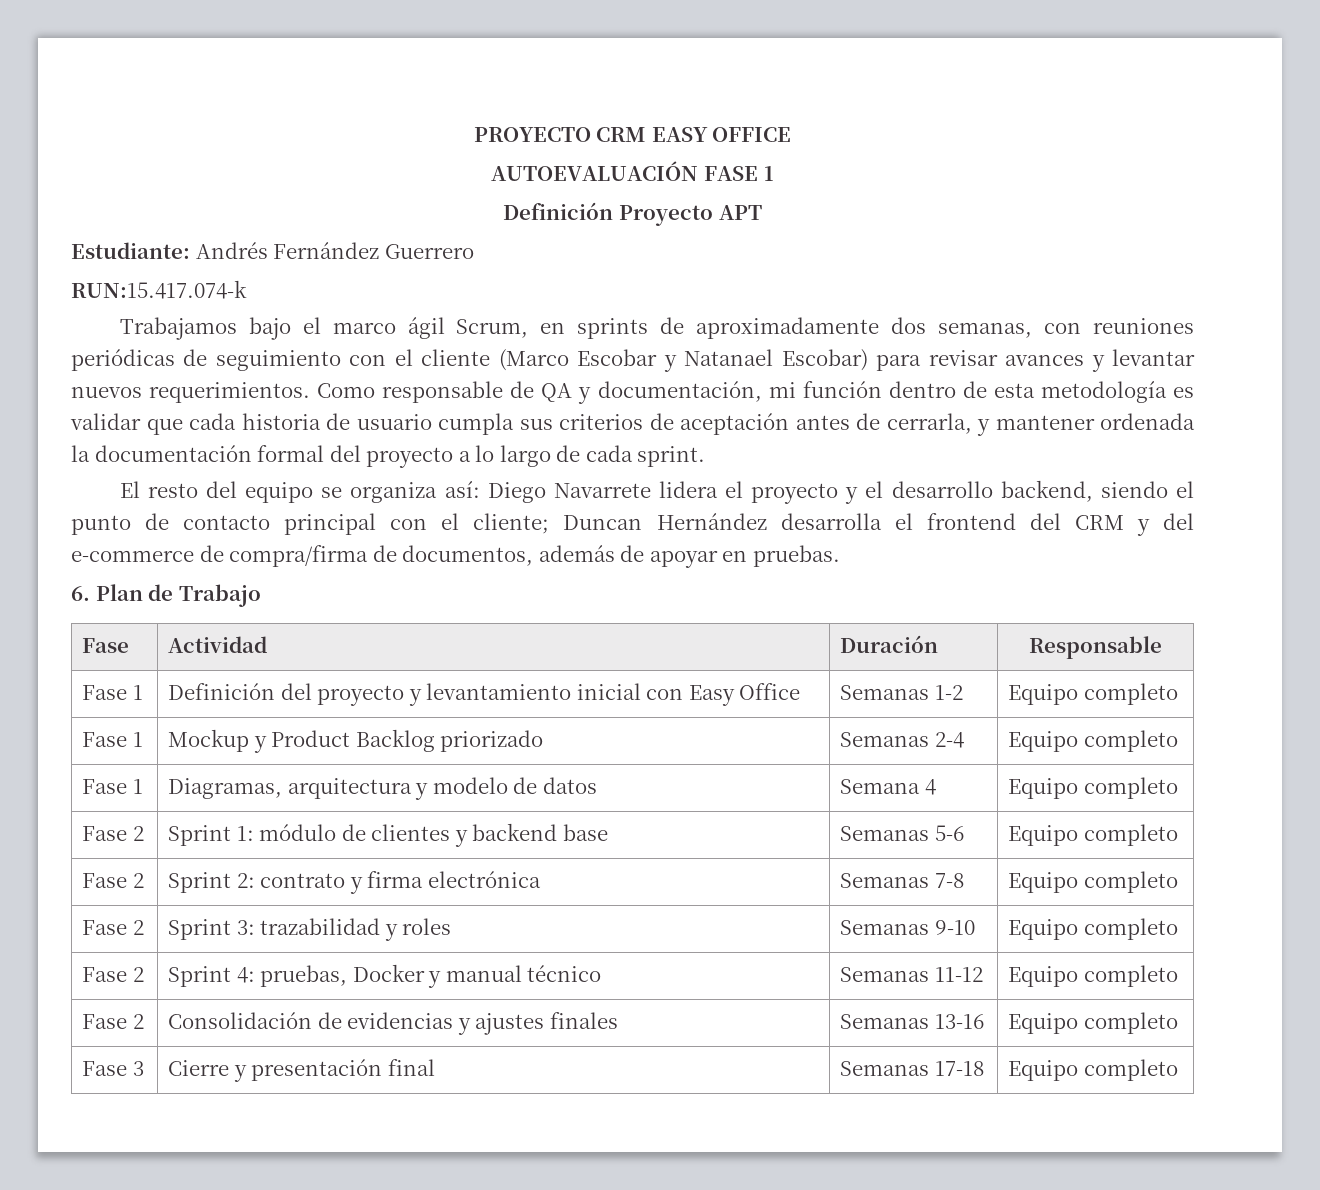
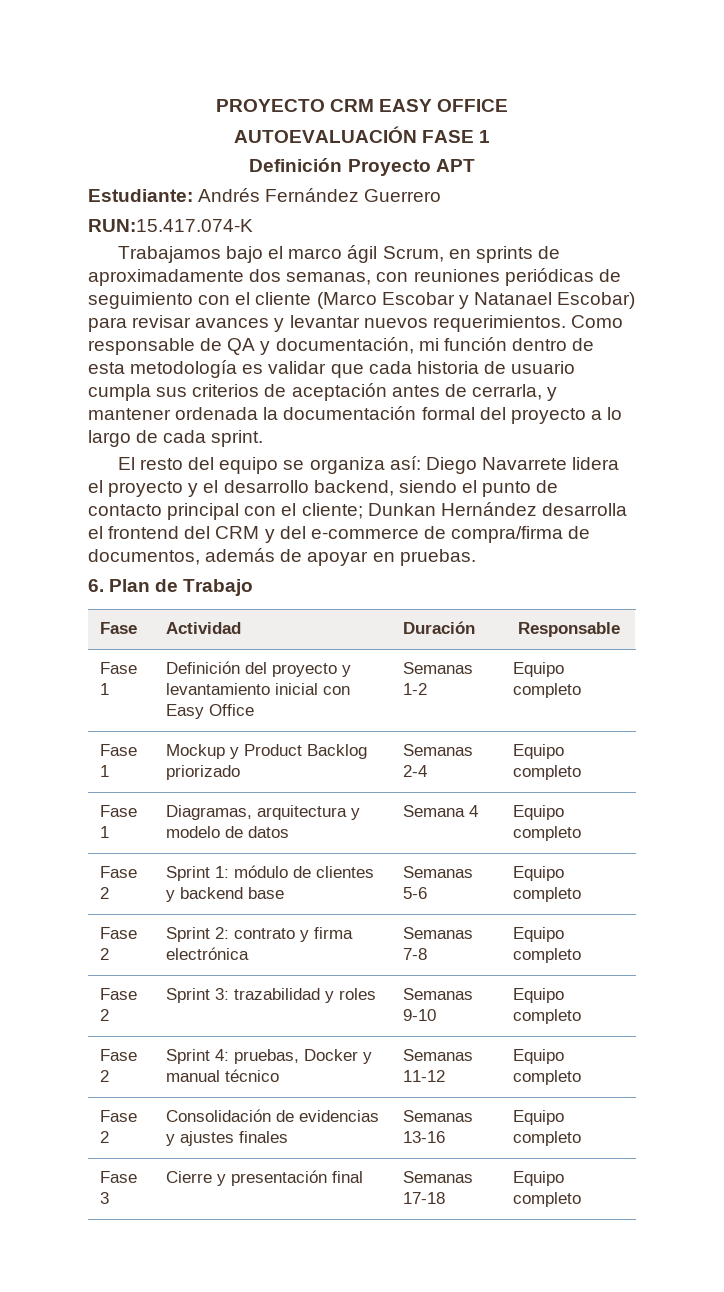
[71,280,247,299] RUN:15.417.074-k -> [88,219,253,232] RUN:15.417.074-K
[563,515,643,530] Duncan -> [367,503,436,516] Dunkan

